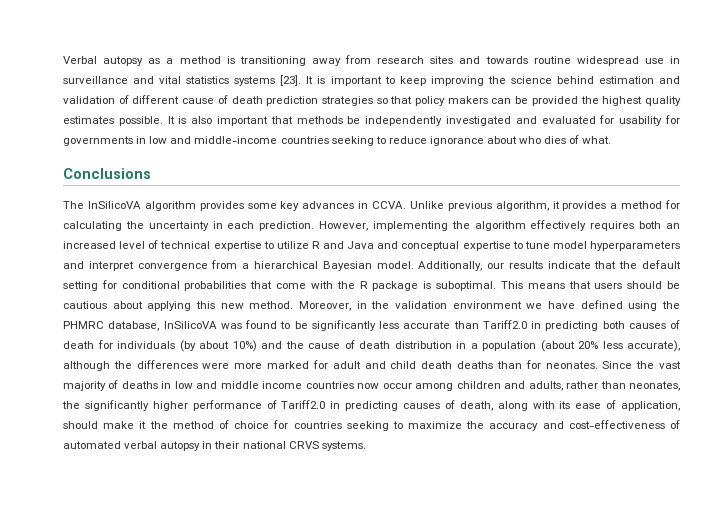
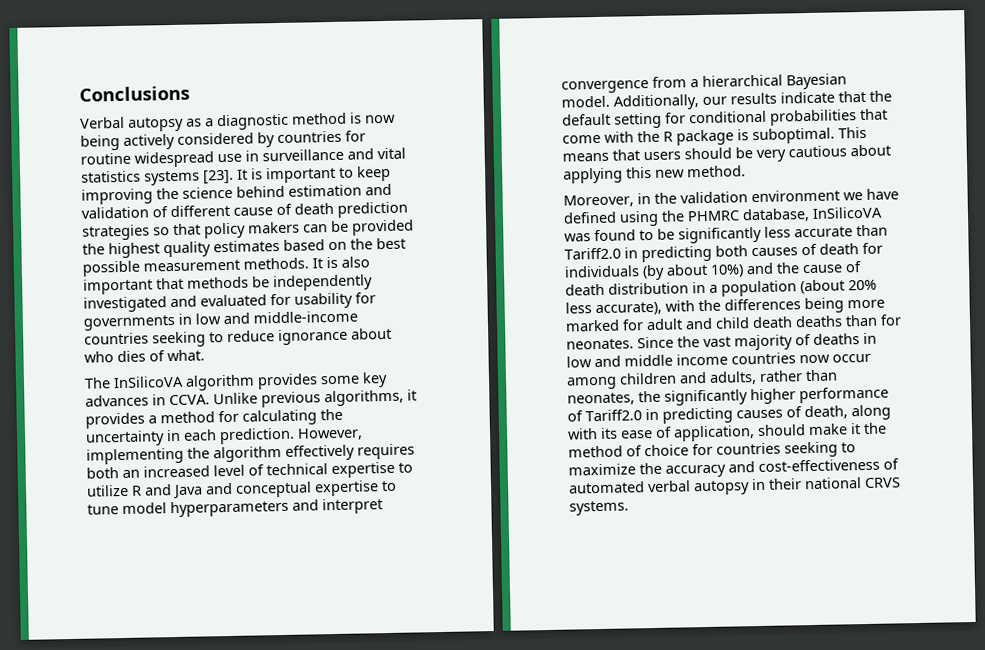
(63, 60) none -> [79,85,190,102] Conclusions //
(174, 61) none -> [216,113,289,131] diagnostic
[239,55,528,66] transitioning away from research sites and towards -> [365,114,396,124] [80,130,366,151] now being actively considered by countries for
[118,116,163,126] possible. -> [283,237,406,251] [82,257,309,277] based on the best possible measurement methods.
[63,168,151,179] // Conclusions -> (205, 355) none
[495,201,549,211] algorithm, -> [324,389,404,407] algorithms,
(680, 285) none -> [756,149,786,162] very
(294, 305) none -> (746, 171) //
[63,361,110,371] although -> [665,300,695,312] with
[202,363,230,369] were -> [804,297,844,314] being

